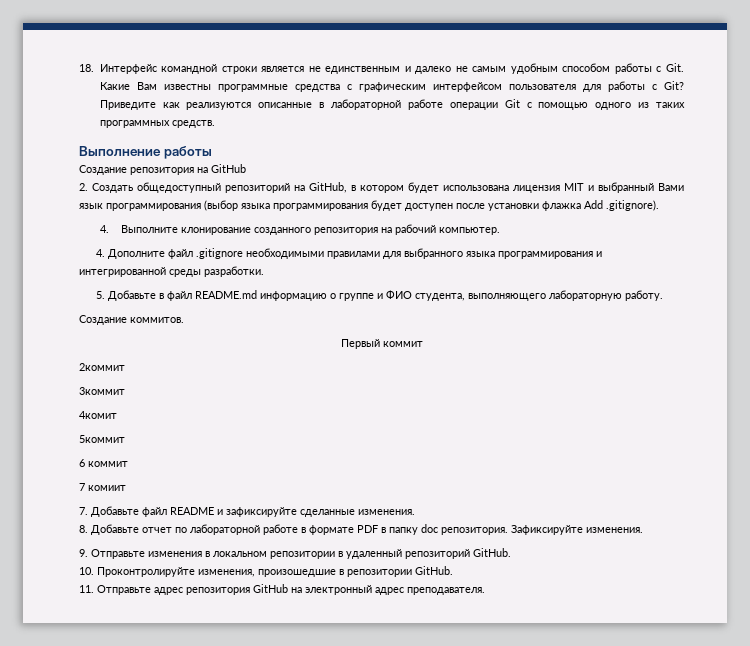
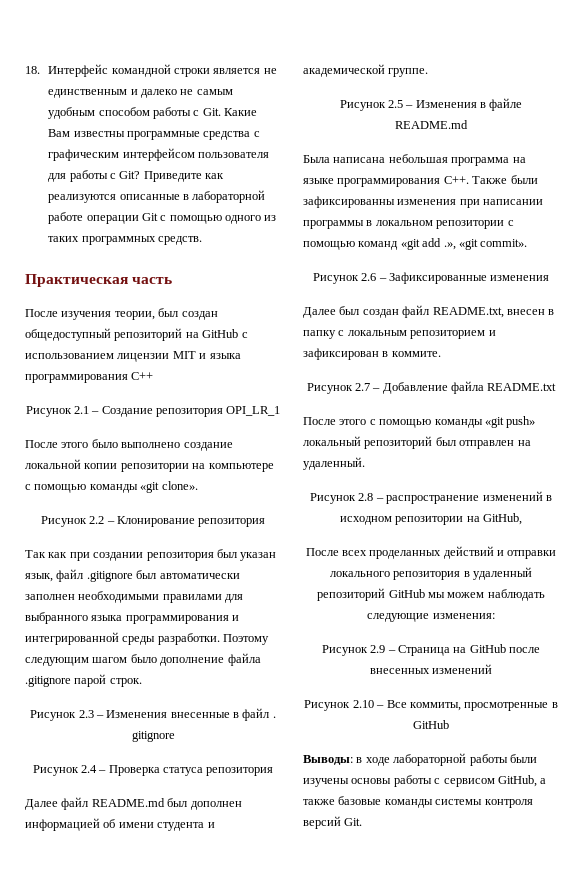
[79,146,212,159] [79,164,246,175] [79,182,684,193] [79,200,659,211] [99,224,500,235] [95,248,243,259] Выполнение работы // Создание репозитория на GitHub // 2. Создать общедоступный репозиторий на GitHub, в котором будет использована лицензия MIT и выбранный Вами язык программирования (выбор языка программирования будет доступен после установки флажка Add .gitignore). // 4. Выполните клонирование созданного репозитория на рабочий компьютер. // 4. Дополните файл .gitignore -> [25,274,173,287] [25,308,218,320] [25,328,248,341] [25,351,241,362] [25,372,154,383] [25,406,281,417] [25,439,233,451] [25,459,274,472] [25,481,198,493] [40,516,266,527] [25,549,277,561] [25,569,240,582] [25,594,75,600] Практическая часть // После изучения теории, был создан общедоступный репозиторий на GitHub с использованием лицензии MIT и языка программирования С++ // Рисунок 2.1 – Создание репозитория OPI_LR_1 // После этого было выполнено создание локальной копии репозитории на компьютере с помощью команды «git clone». // Рисунок 2.2 – Клонирование репозитория // Так как при создании репозитория был указан язык, файл .gitignore был автоматически заполнен
[95,290,663,301] [79,315,184,325] [340,339,423,349] [79,363,125,371] [79,387,125,395] [79,411,117,419] [79,435,125,443] [79,459,128,467] [79,483,126,491] [79,506,415,517] [79,524,643,535] [79,548,511,559] [79,566,453,577] [79,584,485,595] // 5. Добавьте в файл README.md информацию о группе и ФИО студента, выполняющего лабораторную работу. // Создание коммитов. // Первый коммит // 2коммит // 3коммит // 4комит // 5коммит // 6 коммит // 7 комиит // 7. Добавьте файл README и зафиксируйте сделанные изменения. // 8. Добавьте отчет по лабораторной работе в формате PDF в папку doc репозитория. Зафиксируйте изменения. // 9. Отправьте изменения в локальном репозитории в удаленный репозиторий GitHub. // 10. Проконтролируйте изменения, произошедшие в репозитории GitHub. // 11. Отправьте адрес репозитория GitHub на электронный адрес преподавателя. -> [223,634,270,645] [25,653,261,666] [25,674,142,687] [30,708,276,721] [131,731,175,742] [32,765,274,776] [25,797,242,810] [25,818,215,831] [303,64,429,77] [339,98,523,111] [395,120,468,129] [303,154,526,166] [303,175,538,187] [303,196,544,208] [303,220,514,229] [303,238,528,250] [312,272,550,284] [303,305,555,318] [303,330,496,339] [303,348,441,360] [306,381,557,394] [303,416,536,428] [303,436,531,449] [303,457,365,470] [310,491,552,504] [339,513,523,525] [305,546,557,559] [329,567,533,580] [317,588,545,601] [367,613,495,622] [321,644,541,656] [369,664,493,674] [304,700,558,711] [413,720,449,729] [303,753,537,766] [303,775,547,787] [303,796,533,808] [303,816,363,829] Поэтому следующим шагом было дополнение файла .gitignore парой строк. // Рисунок 2.3 – Изменения внесенные в файл . gitignore // Рисунок 2.4 – Проверка статуса репозитория // Далее файл README.md был дополнен информацией об имени студента и академической группе. // Рисунок 2.5 – Изменения в файле README.md // Была написана небольшая программа на языке программирования С++. Также были зафиксированны изменения при написании программы в локальном репозитории с помощью команд «git add .», «git commit». // Рисунок 2.6 – Зафиксированные изменения // Далее был создан файл README.txt, внесен в папку с локальным репозиторием и зафиксирован в коммите. // Рисунок 2.7 – Добавление файла README.txt // После этого с помощью команды «git push» локальный репозиторий был отправлен на удаленный. // Рисунок 2.8 – распространение изменений в исходном репозитории на GitHub, // После всех проделанных действий и отправки локального репозитория в удаленный репозиторий GitHub мы можем наблюдать следующие изменения: // Рисунок 2.9 – Страница на GitHub после внесенных изменений // Рисунок 2.10 – Все коммиты, просмотренные в GitHub // Выводы: в ходе лабораторной работы были изучены основы работы с сервисом GitHub, а также базовые команды системы контроля версий Git.

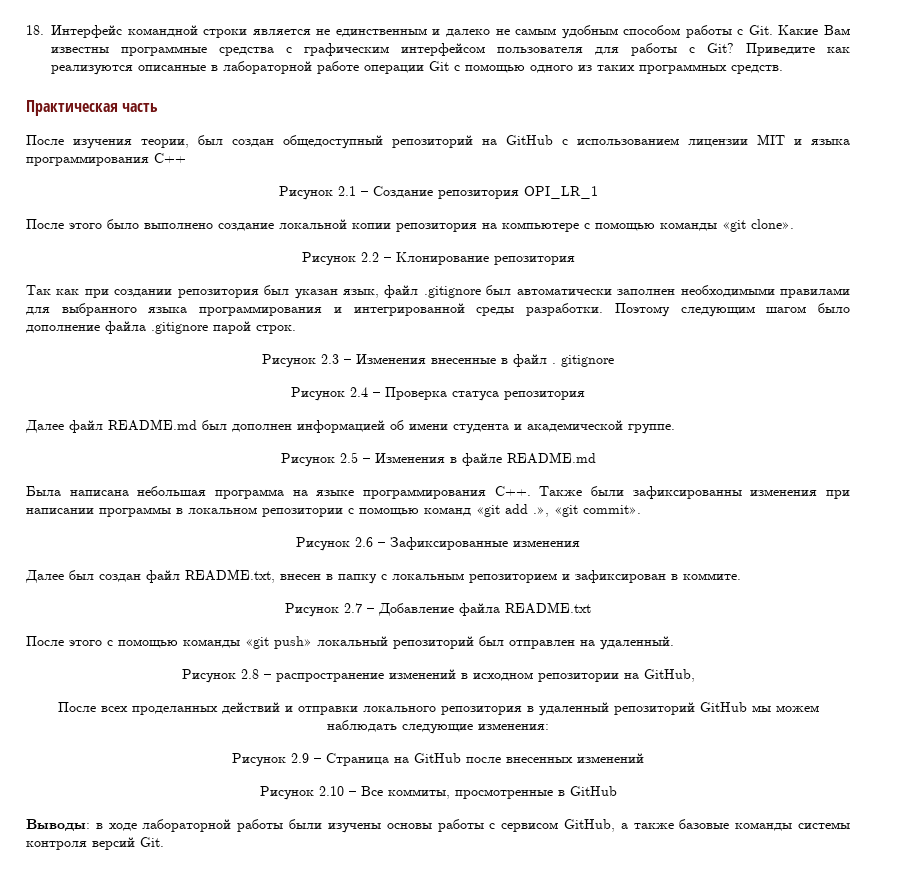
[120,463,189,472] репозитории -> [396,223,477,232] репозитория

